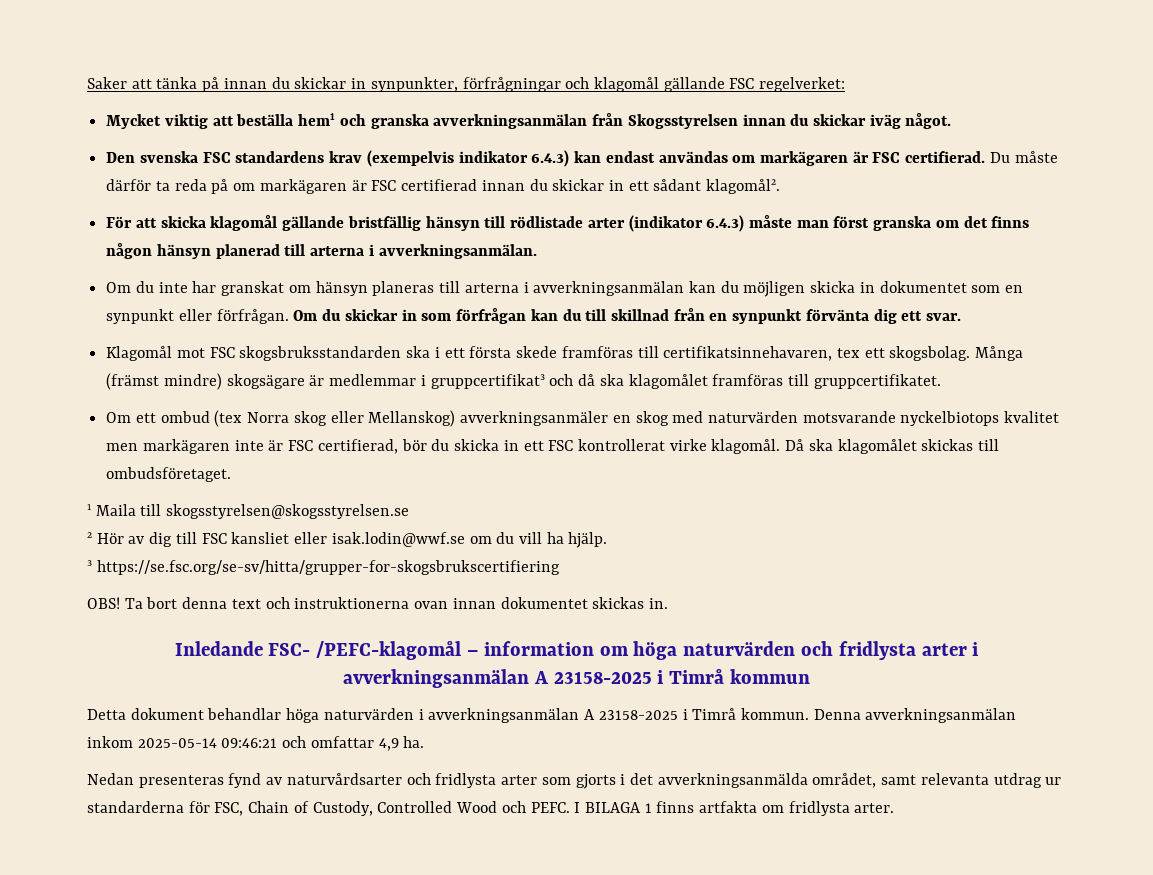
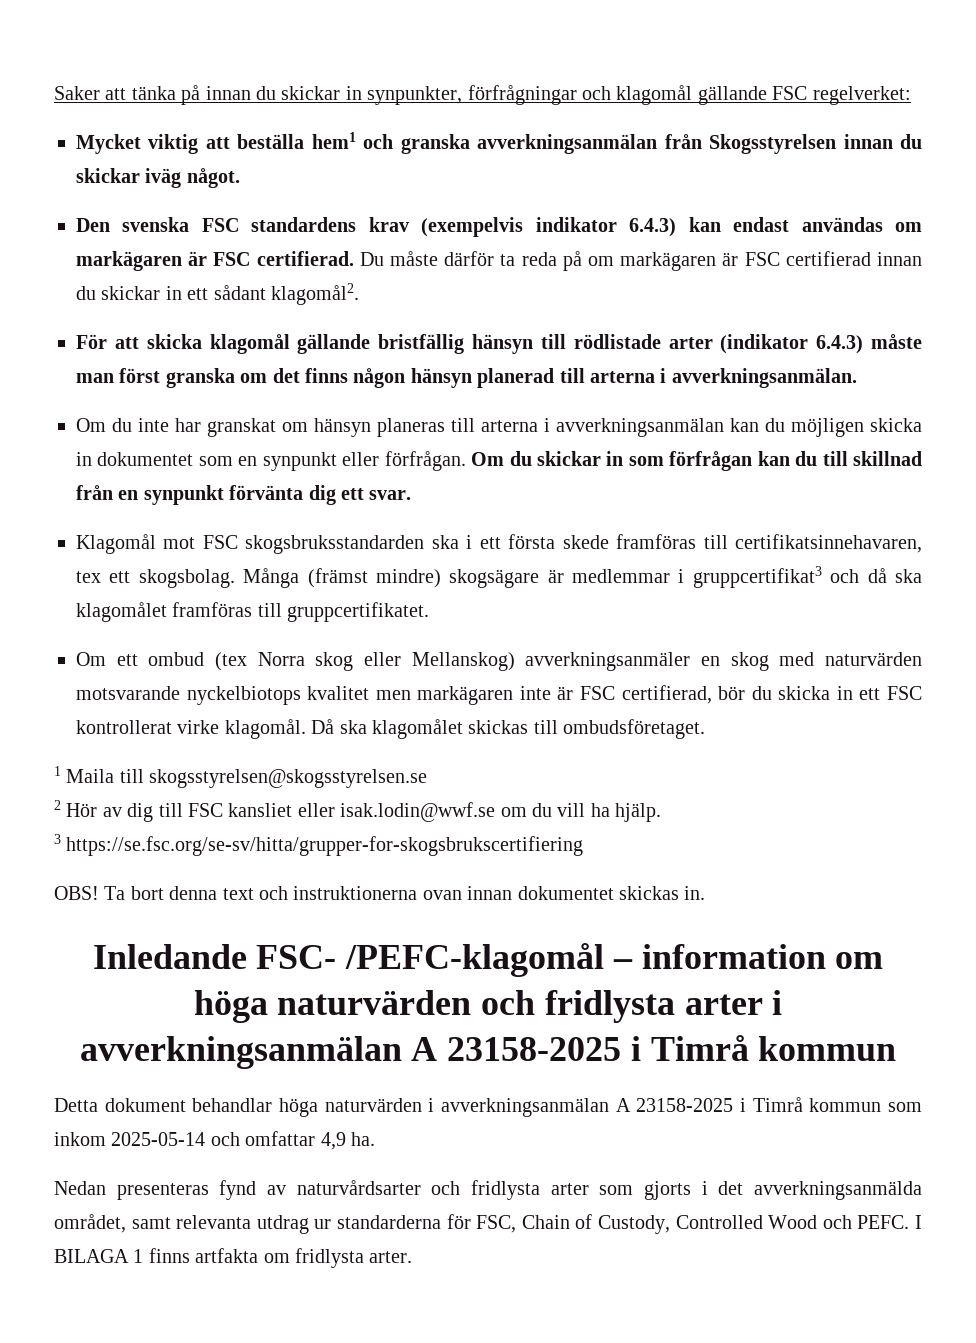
[740,708,1017,723] kommun. Denna avverkningsanmälan -> [809,1098,922,1112] kommun som
[221,738,278,748] 09:46:21 -> (206, 1139) none

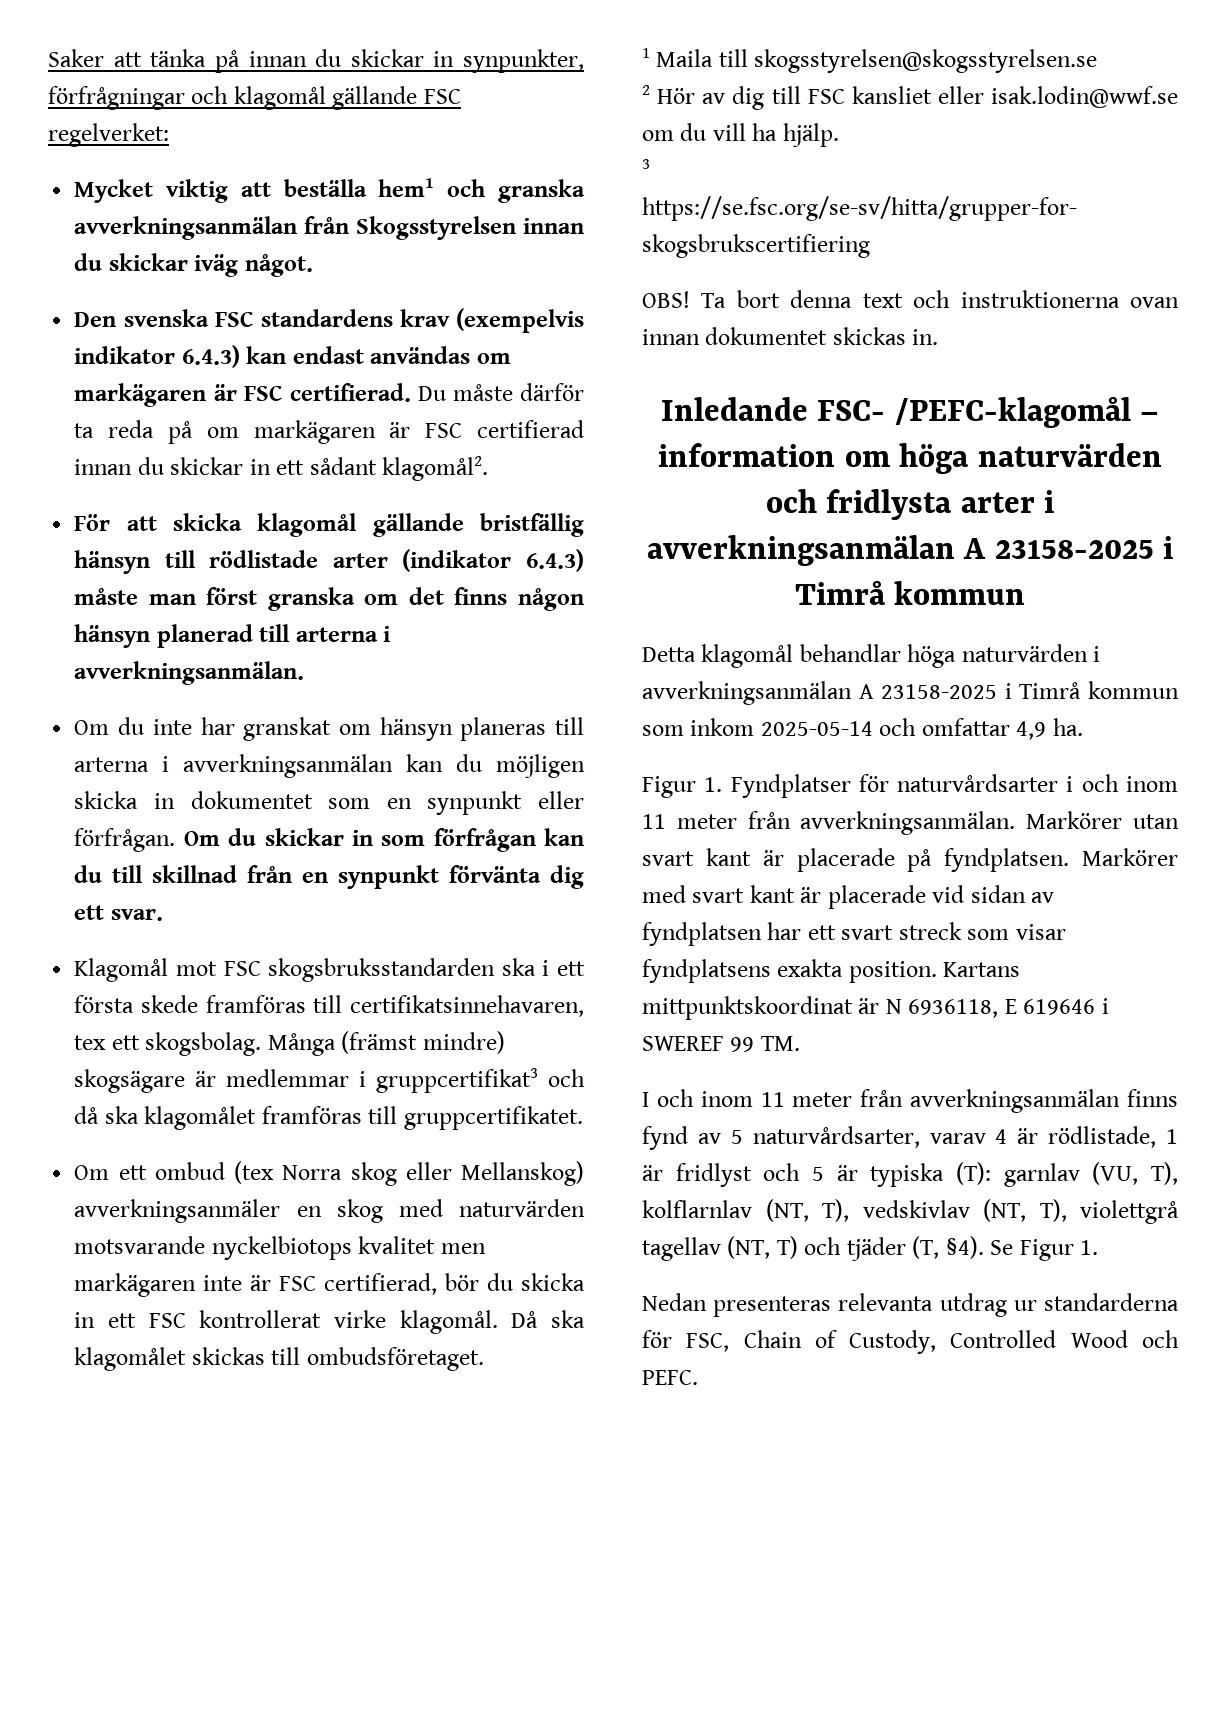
[104,1098,186,1112] dokument -> [701,644,794,668] klagomål
[54,1180,922,1200] [54,1214,171,1233] Nedan presenteras fynd av naturvårdsarter och fridlysta arter som gjorts i det avverkningsanmälda området, samt -> [642,774,1178,798] [642,811,1179,835] [642,848,1178,872] [642,885,1055,909] [642,922,1066,946] [642,959,1021,983] [642,996,1109,1020] [642,1036,800,1052] [642,1089,1178,1113] [642,1126,1178,1150] [642,1162,1178,1187] [642,1199,1179,1224] [642,1236,1099,1261] [642,1293,832,1317] Figur 1. Fyndplatser för naturvårdsarter i och inom 11 meter från avverkningsanmälan. Markörer utan svart kant är placerade på fyndplatsen. Markörer med svart kant är placerade vid sidan av fyndplatsen har ett svart streck som visar fyndplatsens exakta position. Kartans mittpunktskoordinat är N 6936118, E 619646 i SWEREF 99 TM. // I och inom 11 meter från avverkningsanmälan finns fynd av 5 naturvårdsarter, varav 4 är rödlistade, 1 är fridlyst och 5 är typiska (T): garnlav (VU, T), kolflarnlav (NT, T), vedskivlav (NT, T), violettgrå tagellav (NT, T) och tjäder (T, §4). Se Figur 1. // Nedan presenteras
[915,1215,923,1229] [54,1248,413,1268] I BILAGA 1 finns artfakta om fridlysta arter. -> (698, 1377) none

